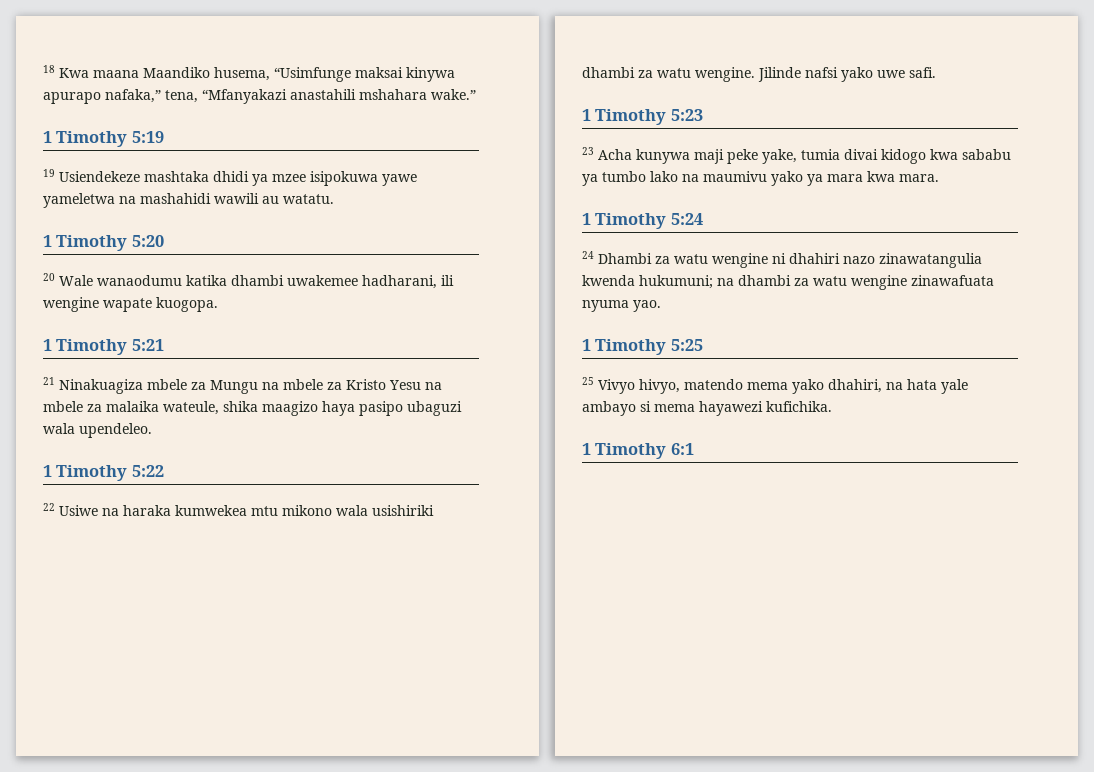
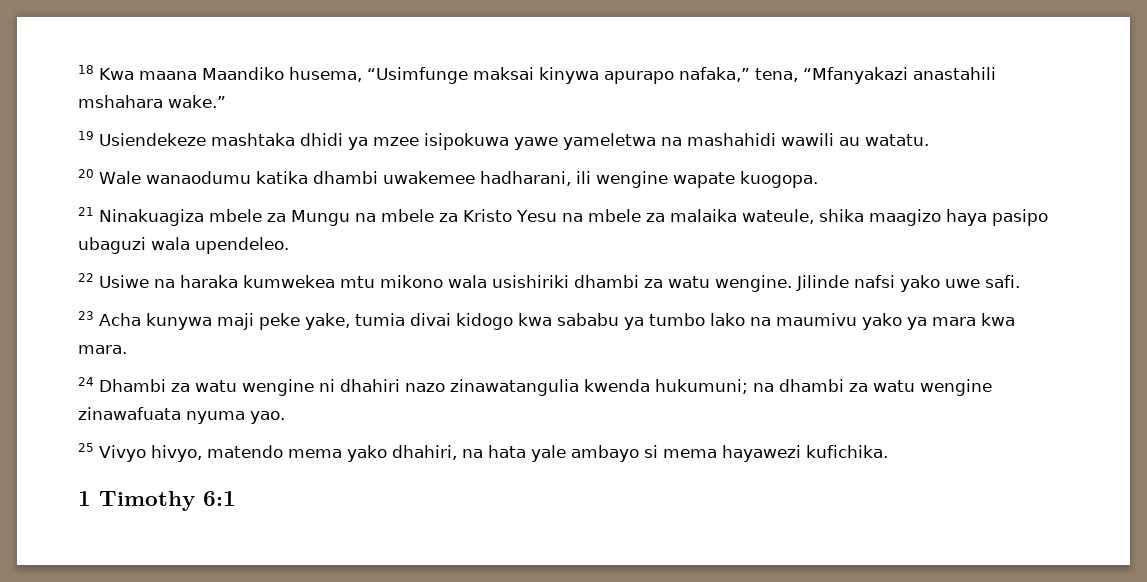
[43,131,164,147] // 1 Timothy 5:19 -> (226, 101) none
[43,235,164,251] // 1 Timothy 5:20 -> (929, 140) none
[43,339,164,355] // 1 Timothy 5:21 -> (818, 179) none
[43,465,164,481] // 1 Timothy 5:22 -> (289, 245) none
[582,109,703,125] // 1 Timothy 5:23 -> (1020, 281) none
[582,213,703,229] // 1 Timothy 5:24 -> (127, 349) none
[582,339,703,355] // 1 Timothy 5:25 -> (285, 417) none

